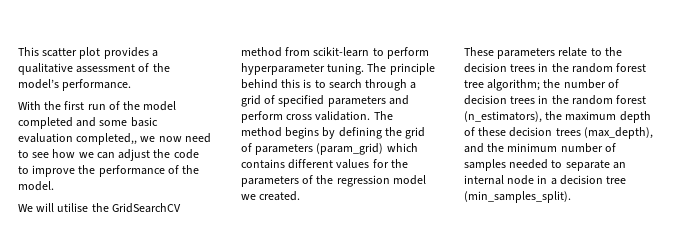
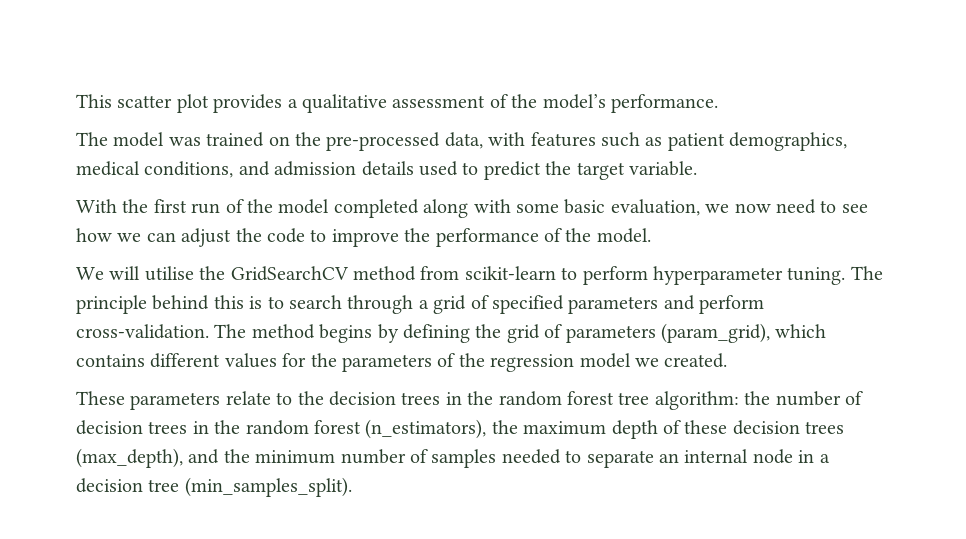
(132, 85) none -> [76,132,848,151] [76,161,697,180] // The model was trained on the pre-processed data, with features such as patient demographics, medical conditions, and admission details used to predict the target variable.
[76,117,158,127] [18,133,138,145] and some basic evaluation completed,, -> [423,199,700,218] along with some basic evaluation,
[286,111,371,121] cross validation. -> [76,324,209,339] cross-validation.
[316,143,384,155] (param_grid) -> [660,323,770,343] (param_grid),
[487,79,541,91] algorithm; -> [654,391,739,410] algorithm:

